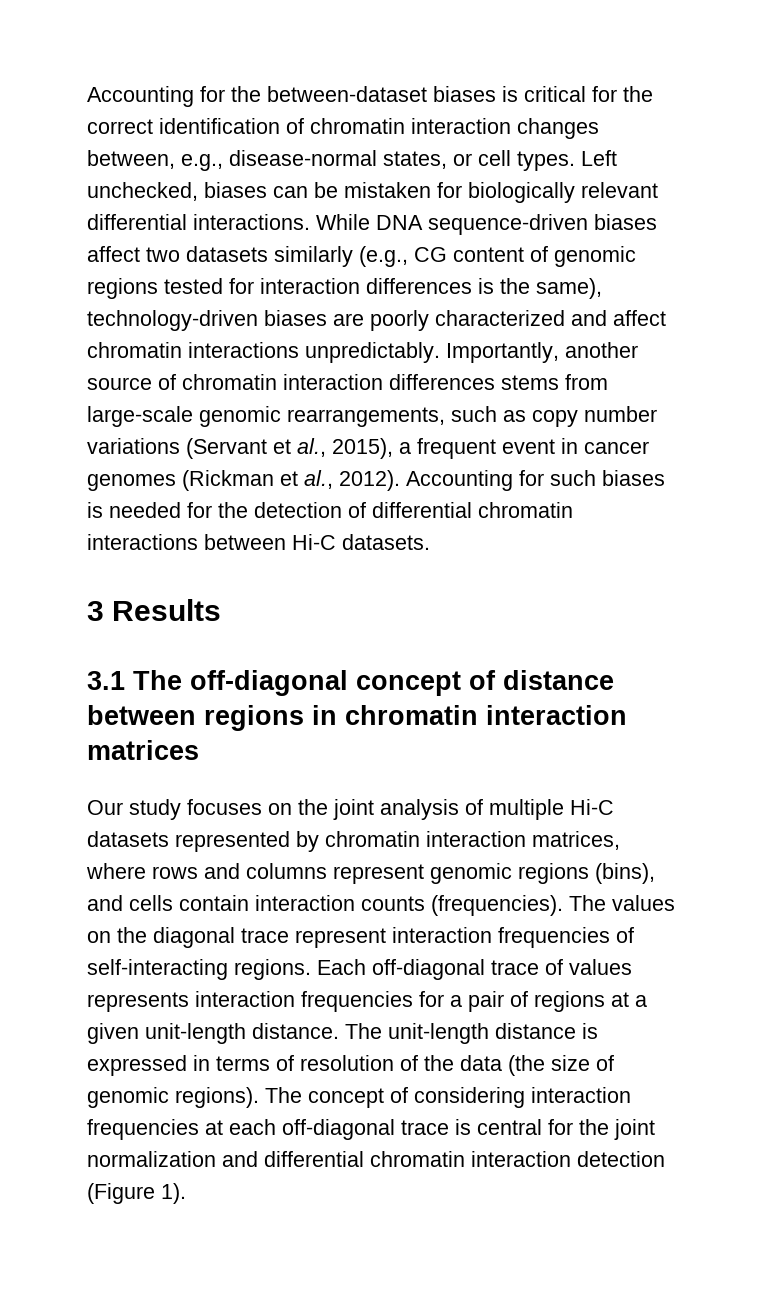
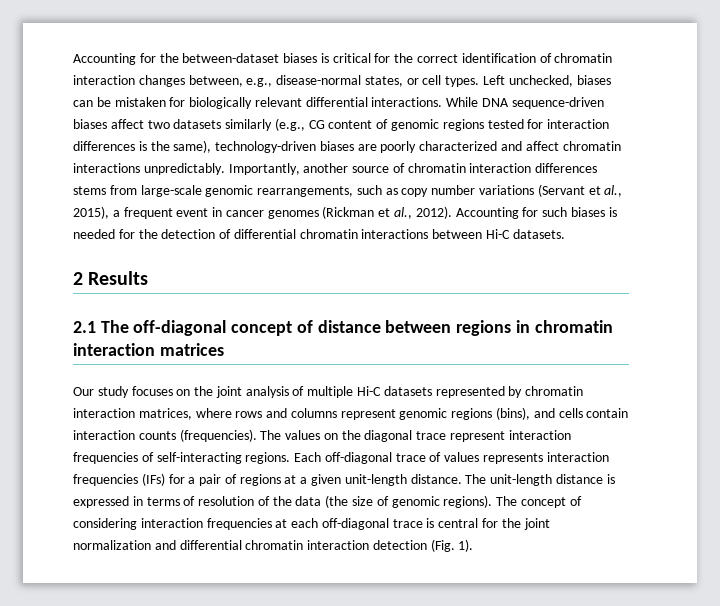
[87,601,104,621] 3 -> [73,272,83,285] 2
[87,671,125,690] 3.1 -> [73,321,96,333] 2.1
(413, 1001) none -> [141,473,165,486] (IFs)
[87,1183,155,1204] (Figure -> [430,539,455,552] (Fig.

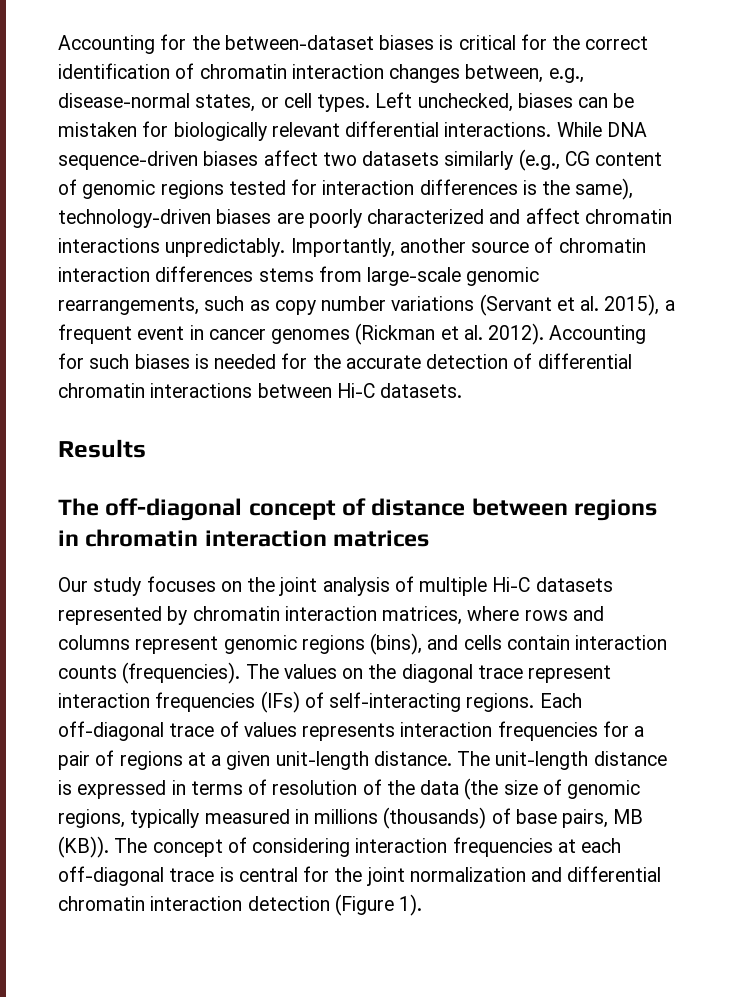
[604,185,623,197] al., -> [580,296,600,311] al.
[394,207,413,219] al., -> [463,325,483,340] al.
(158, 234) none -> [345,355,421,369] accurate
[73,272,83,285] 2 -> (463, 390) none
[73,321,96,333] 2.1 -> (146, 448) none
(138, 458) none -> [260,691,300,713] (IFs)
[141,473,165,486] (IFs) -> (598, 731) none
[443,495,493,508] regions). -> [58,807,644,829] [58,836,109,858] regions, typically measured in millions (thousands) of base pairs, MB (KB)).
[430,539,455,552] (Fig. -> [334,894,394,916] (Figure

